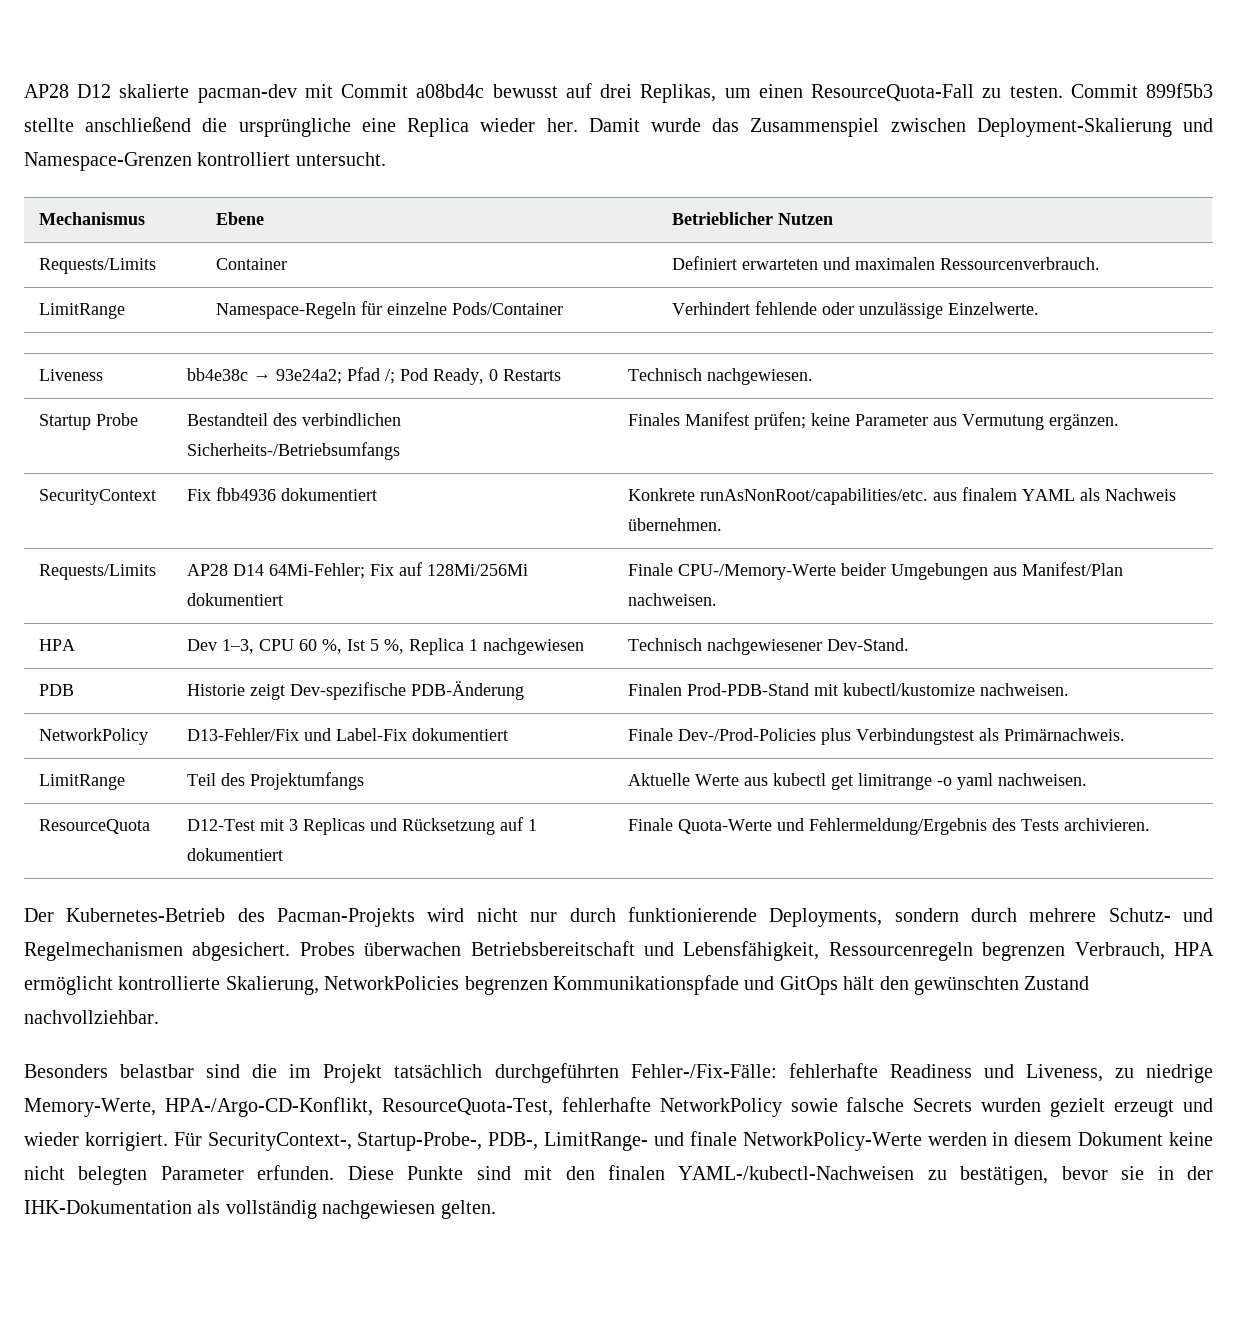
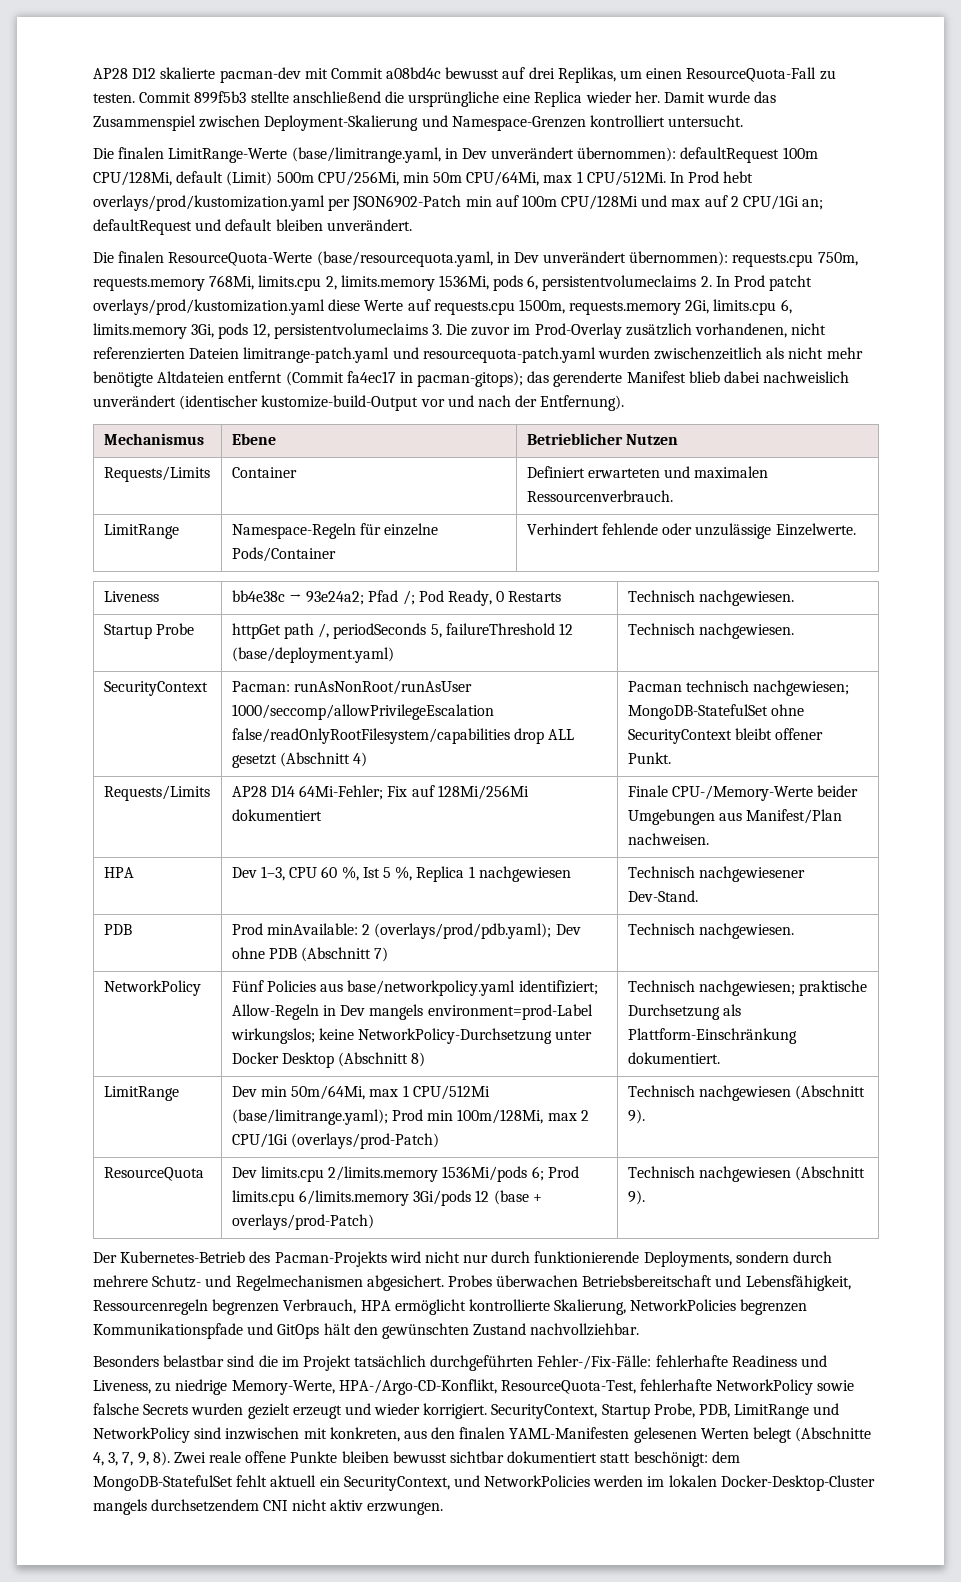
(386, 159) none -> [93,147,818,163] [93,171,754,186] [93,195,824,211] [93,219,412,235] [93,251,858,267] [93,275,813,291] [93,299,792,315] [93,323,827,339] [93,347,863,363] [93,371,850,387] [93,395,625,411] // Die finalen LimitRange-Werte (base/limitrange.yaml, in Dev unverändert übernommen): defaultRequest 100m CPU/128Mi, default (Limit) 500m CPU/256Mi, min 50m CPU/64Mi, max 1 CPU/512Mi. In Prod hebt overlays/prod/kustomization.yaml per JSON6902-Patch min auf 100m CPU/128Mi und max auf 2 CPU/1Gi an; defaultRequest und default bleiben unverändert. // Die finalen ResourceQuota-Werte (base/resourcequota.yaml, in Dev unverändert übernommen): requests.cpu 750m, requests.memory 768Mi, limits.cpu 2, limits.memory 1536Mi, pods 6, persistentvolumeclaims 2. In Prod patcht overlays/prod/kustomization.yaml diese Werte auf requests.cpu 1500m, requests.memory 2Gi, limits.cpu 6, limits.memory 3Gi, pods 12, persistentvolumeclaims 3. Die zuvor im Prod-Overlay zusätzlich vorhandenen, nicht referenzierten Dateien limitrange-patch.yaml und resourcequota-patch.yaml wurden zwischenzeitlich als nicht mehr benötigte Altdateien entfernt (Commit fa4ec17 in pacman-gitops); das gerenderte Manifest blieb dabei nachweislich unverändert (identischer kustomize-build-Output vor und nach der Entfernung).
[187,413,402,426] [187,442,401,460] [628,412,1120,430] [39,489,157,505] [187,487,378,501] [628,487,1177,505] [628,518,723,531] Bestandteil des verbindlichen Sicherheits-/Betriebsumfangs | Finales Manifest prüfen; keine Parameter aus Vermutung ergänzen. // SecurityContext | Fix fbb4936 dokumentiert | Konkrete runAsNonRoot/capabilities/etc. aus finalem YAML als Nachweis übernehmen. -> [231,623,573,639] [231,647,394,663] [627,623,795,639] [103,681,208,696] [231,680,473,695] [231,704,494,720] [231,728,575,744] [231,752,368,768] [627,680,850,696] [627,704,805,720] [627,728,824,744] [627,752,671,764] httpGet path /, periodSeconds 5, failureThreshold 12 (base/deployment.yaml) | Technisch nachgewiesen. // SecurityContext | Pacman: runAsNonRoot/runAsUser 1000/seccomp/allowPrivilegeEscalation false/readOnlyRootFilesystem/capabilities drop ALL gesetzt (Abschnitt 4) | Pacman technisch nachgewiesen; MongoDB-StatefulSet ohne SecurityContext bleibt offener Punkt.
[187,681,525,700] [628,683,1070,696] [39,728,149,745] [187,728,509,741] [628,728,1126,745] [39,774,126,790] [187,772,365,790] [628,773,1088,790] [39,819,151,834] [187,817,538,835] [187,848,284,861] [628,818,1151,835] Historie zeigt Dev-spezifische PDB-Änderung | Finalen Prod-PDB-Stand mit kubectl/kustomize nachweisen. // NetworkPolicy | D13-Fehler/Fix und Label-Fix dokumentiert | Finale Dev-/Prod-Policies plus Verbindungstest als Primärnachweis. // LimitRange | Teil des Projektumfangs | Aktuelle Werte aus kubectl get limitrange -o yaml nachweisen. // ResourceQuota | D12-Test mit 3 Replicas und Rücksetzung auf 1 dokumentiert | Finale Quota-Werte und Fehlermeldung/Ergebnis des Tests archivieren. -> [231,923,581,939] [231,947,389,962] [627,923,795,939] [103,980,201,996] [231,980,598,996] [231,1004,593,1020] [230,1028,593,1044] [231,1052,426,1068] [627,980,868,996] [627,1004,742,1020] [627,1028,797,1044] [627,1052,720,1064] [103,1086,179,1101] [231,1085,490,1100] [231,1109,589,1125] [231,1133,440,1149] [627,1085,866,1101] [627,1109,645,1124] [103,1167,204,1181] [231,1166,579,1182] [231,1190,542,1206] [231,1214,374,1230] [627,1166,866,1182] [627,1190,645,1205] Prod minAvailable: 2 (overlays/prod/pdb.yaml); Dev ohne PDB (Abschnitt 7) | Technisch nachgewiesen. // NetworkPolicy | Fünf Policies aus base/networkpolicy.yaml identifiziert; Allow-Regeln in Dev mangels environment=prod-Label wirkungslos; keine NetworkPolicy-Durchsetzung unter Docker Desktop (Abschnitt 8) | Technisch nachgewiesen; praktische Durchsetzung als Plattform-Einschränkung dokumentiert. // LimitRange | Dev min 50m/64Mi, max 1 CPU/512Mi (base/limitrange.yaml); Prod min 100m/128Mi, max 2 CPU/1Gi (overlays/prod-Patch) | Technisch nachgewiesen (Abschnitt 9). // ResourceQuota | Dev limits.cpu 2/limits.memory 1536Mi/pods 6; Prod limits.cpu 6/limits.memory 3Gi/pods 12 (base + overlays/prod-Patch) | Technisch nachgewiesen (Abschnitt 9).
[173,1131,1214,1151] [24,1165,1213,1185] [24,1200,496,1219] Für SecurityContext-, Startup-Probe-, PDB-, LimitRange- und finale NetworkPolicy-Werte werden in diesem Dokument keine nicht belegten Parameter erfunden. Diese Punkte sind mit den finalen YAML-/kubectl-Nachweisen zu bestätigen, bevor sie in der IHK-Dokumentation als vollständig nachgewiesen gelten. -> [491,1403,840,1419] [93,1427,872,1443] [93,1451,740,1467] [93,1475,875,1491] [93,1499,443,1515] SecurityContext, Startup Probe, PDB, LimitRange und NetworkPolicy sind inzwischen mit konkreten, aus den finalen YAML-Manifesten gelesenen Werten belegt (Abschnitte 4, 3, 7, 9, 8). Zwei reale offene Punkte bleiben bewusst sichtbar dokumentiert statt beschönigt: dem MongoDB-StatefulSet fehlt aktuell ein SecurityContext, und NetworkPolicies werden im lokalen Docker-Desktop-Cluster mangels durchsetzendem CNI nicht aktiv erzwungen.

